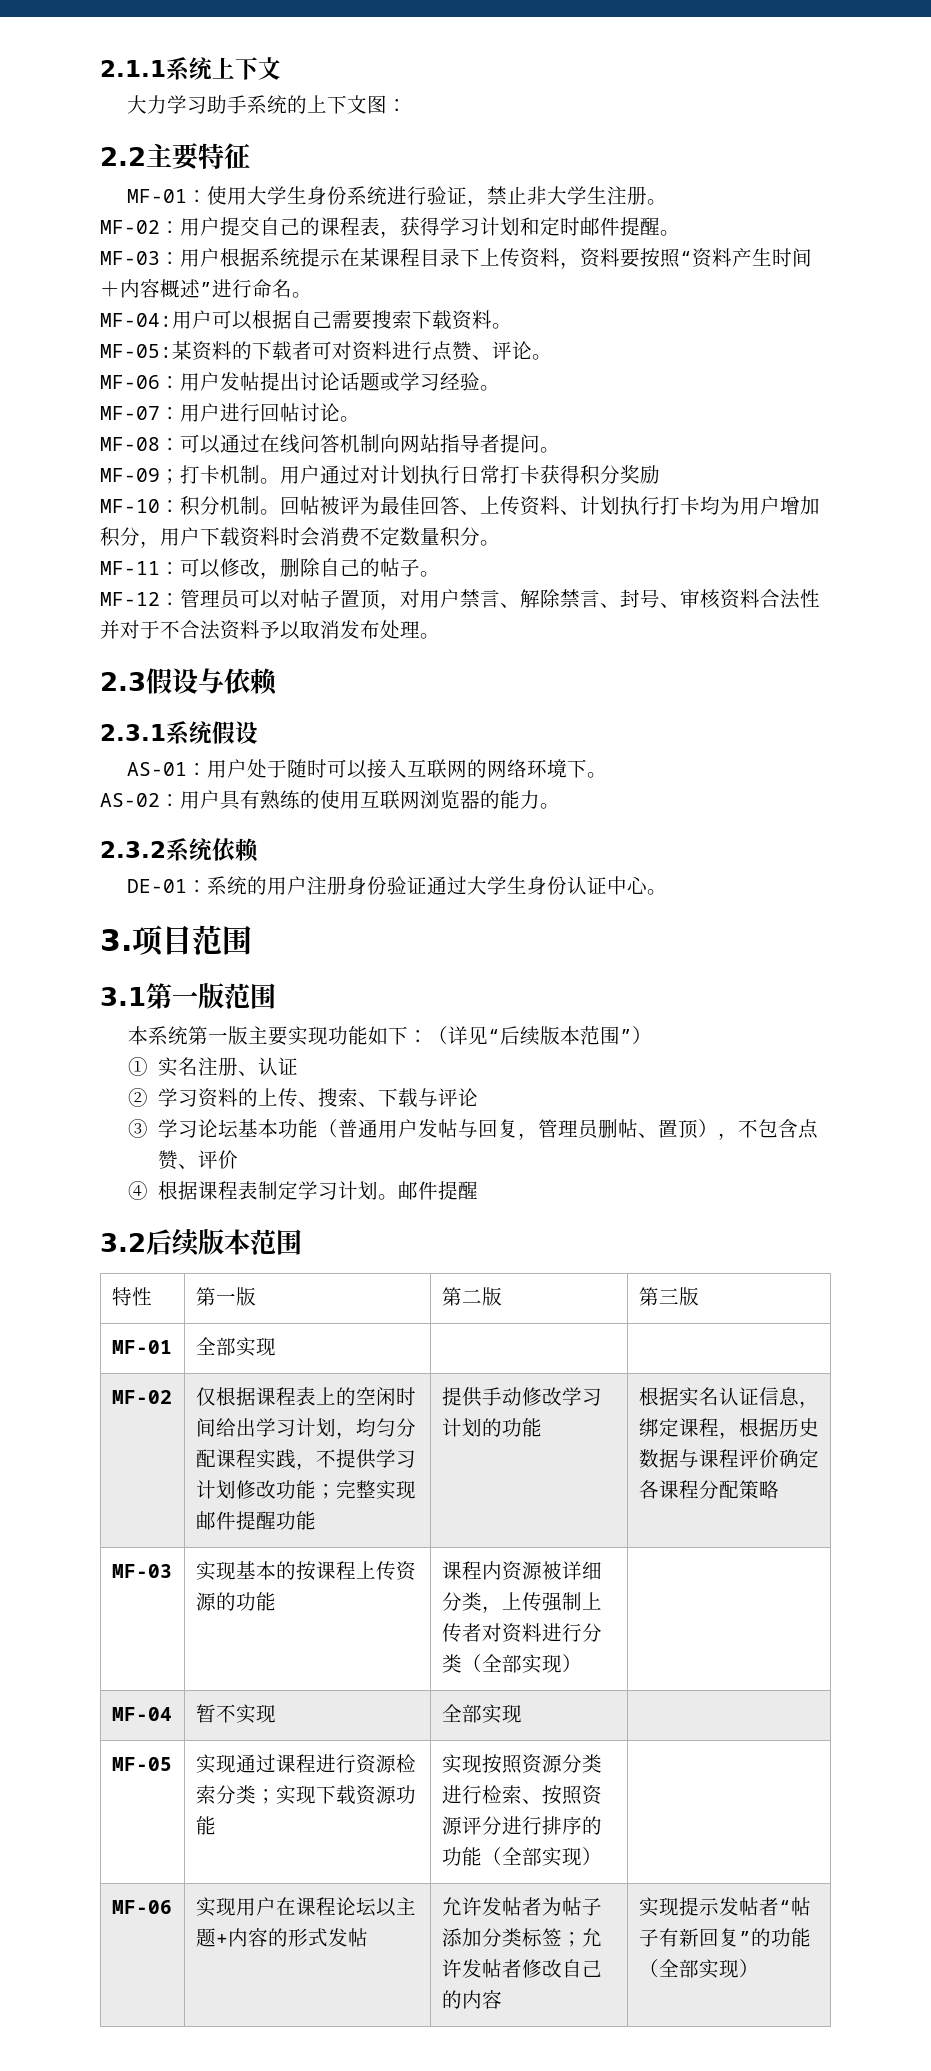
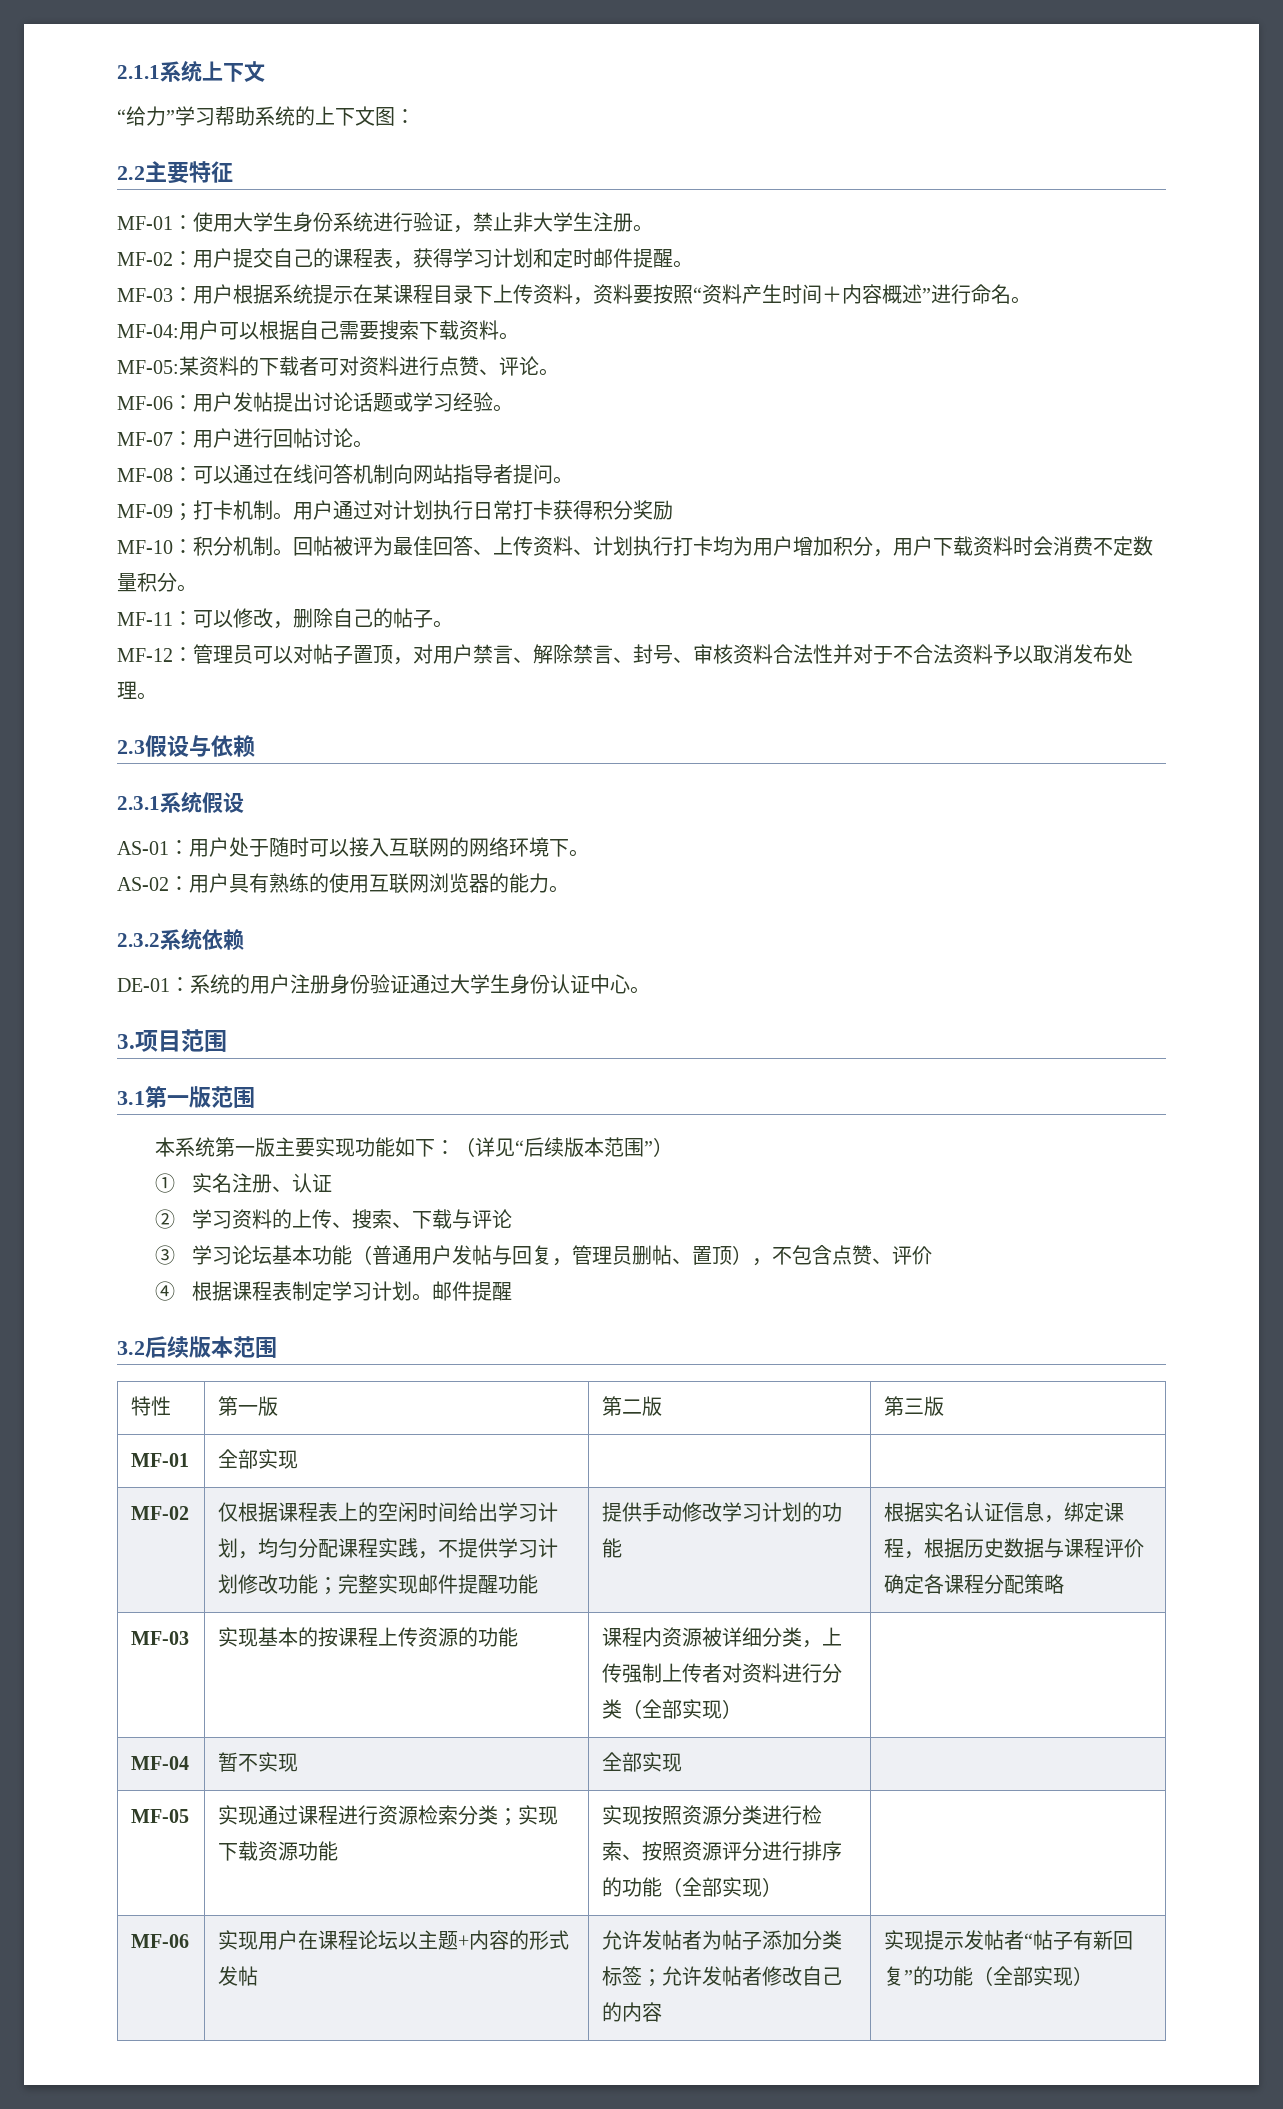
[126,95,247,114] 大力学习助手 -> [117,106,255,126] “给力”学习帮助

